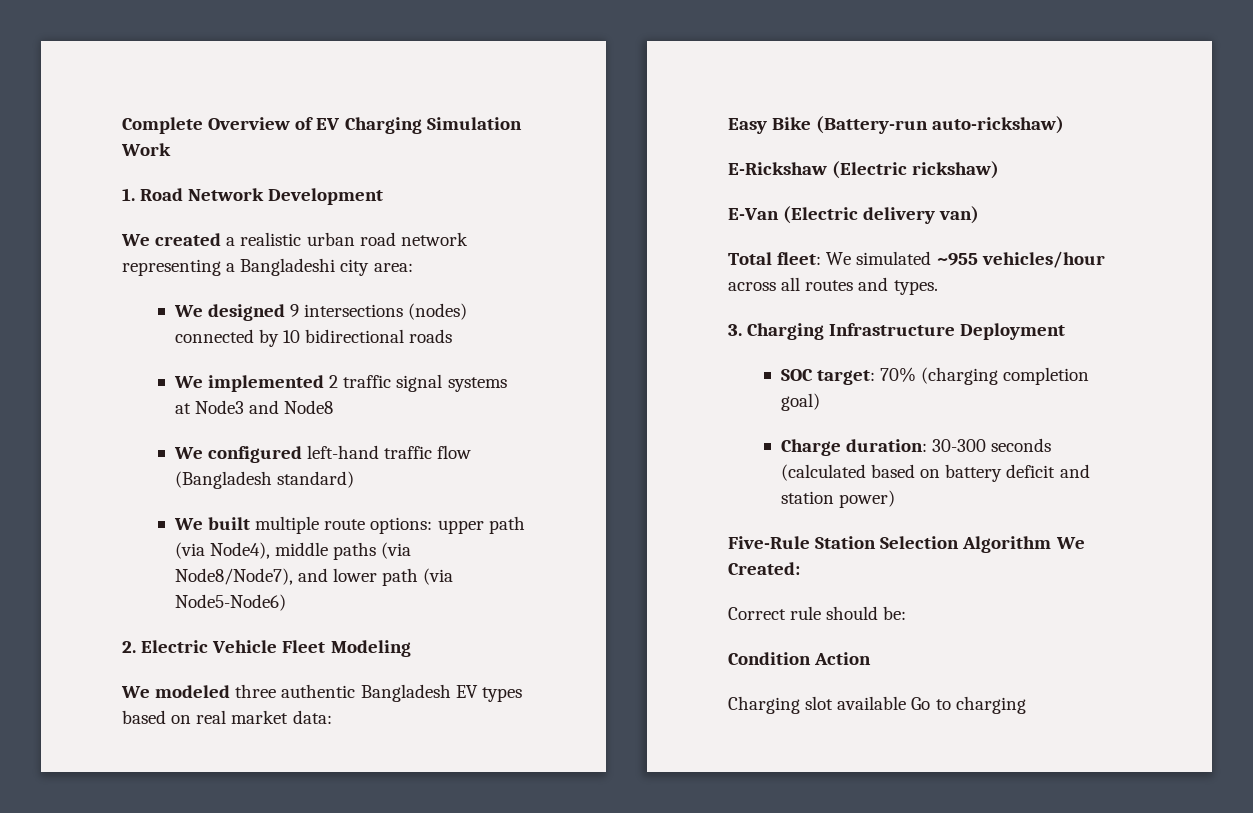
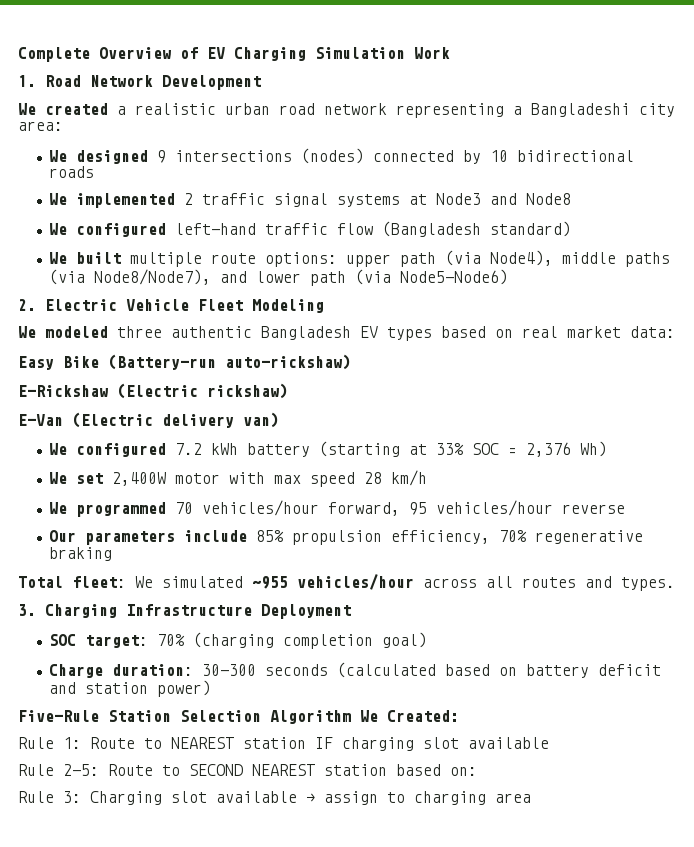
(980, 215) none -> [49,441,608,457] [49,470,428,487] [49,500,626,517] [49,530,644,545] [49,547,113,561] // We configured 7.2 kWh battery (starting at 33% SOC = 2,376 Wh) // We set 2,400W motor with max speed 28 km/h // We programmed 70 vehicles/hour forward, 95 vehicles/hour reverse // Our parameters include 85% propulsion efficiency, 70% regenerative braking
[728,606,907,620] [728,652,872,665] Correct rule should be: // Condition Action // -> [18,737,549,751] [18,764,477,776] [18,791,81,803] Rule 1: Route to NEAREST station IF charging slot available // Rule 2-5: Route to SECOND NEAREST station based on: // Rule 3:
[911,697,931,710] Go -> [306,791,378,805] → assign
(1026, 705) none -> [495,793,531,803] area

